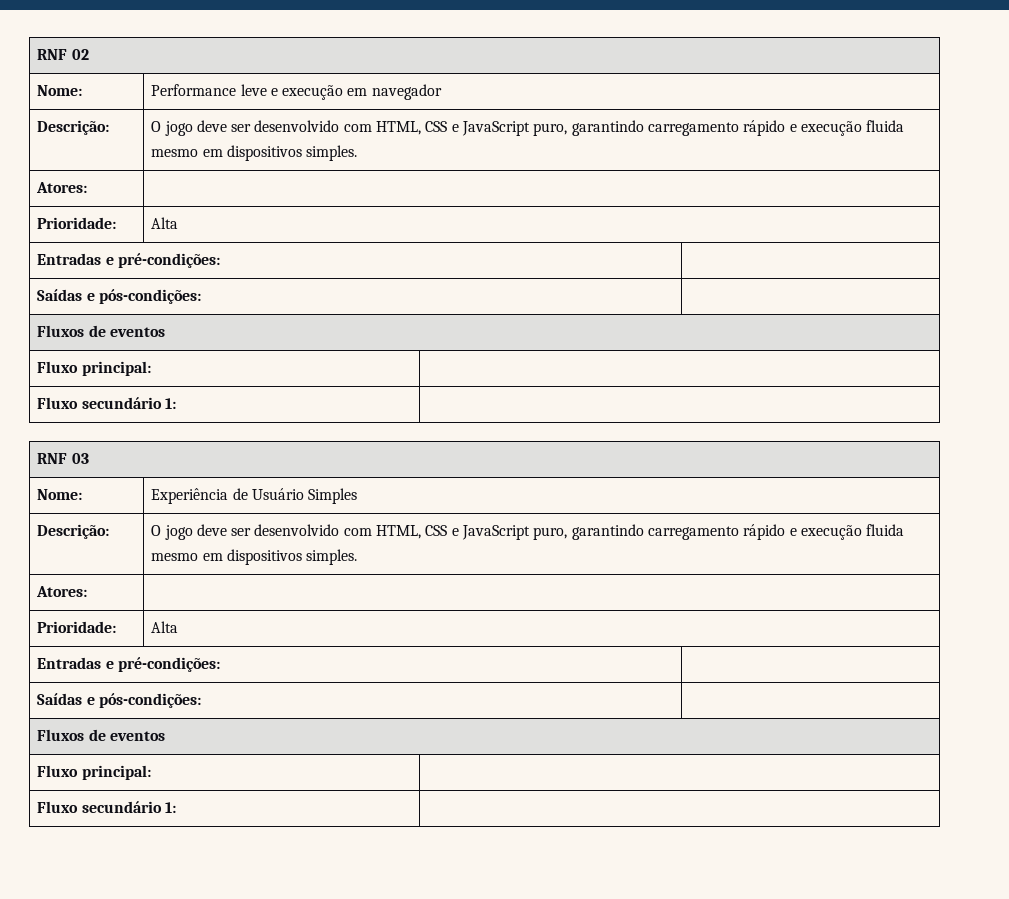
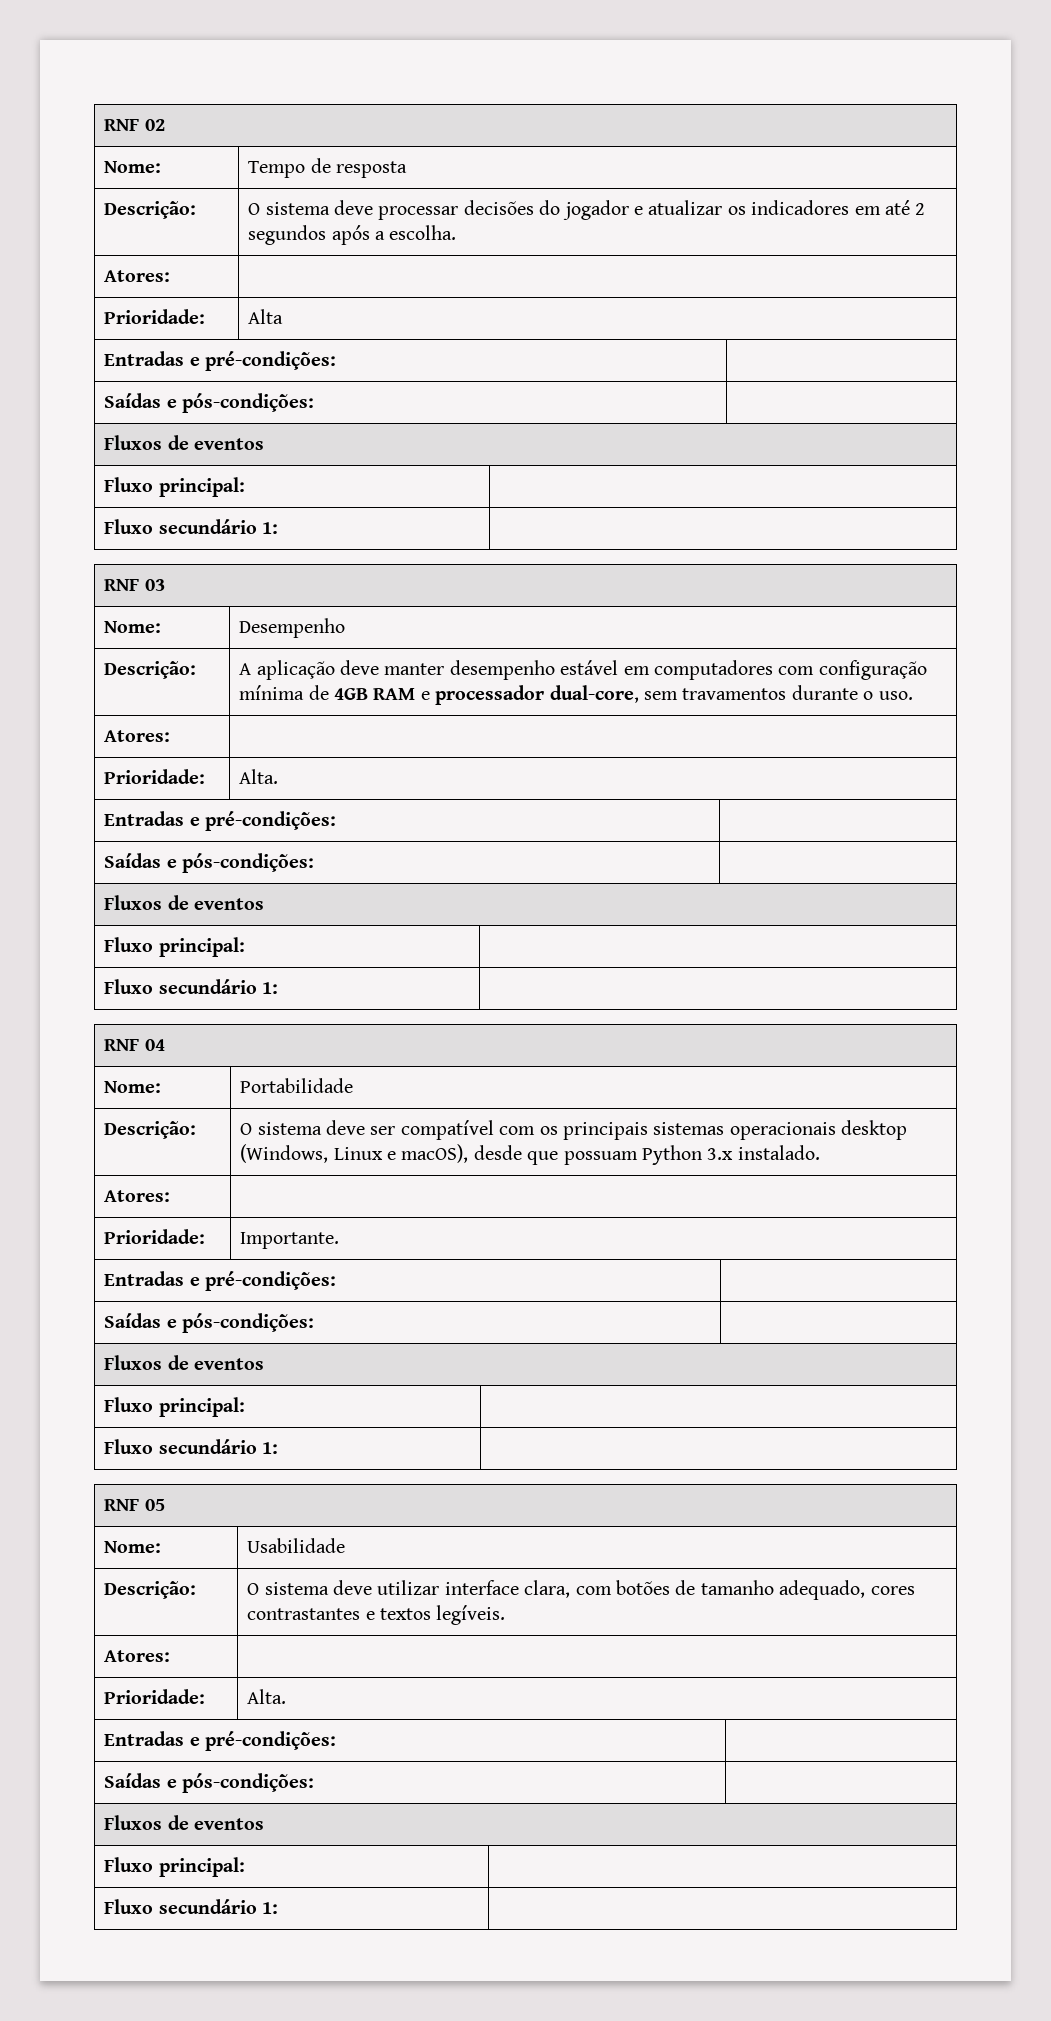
[151,84,442,100] [37,120,110,135] [151,120,905,136] [151,145,358,161] Performance leve e execução em navegador // Descrição: | O jogo deve ser desenvolvido com HTML, CSS e JavaScript puro, garantindo carregamento rápido e execução fluida mesmo em dispositivos simples. -> [248,158,408,178] [104,201,197,219] [248,200,926,220] [248,225,457,245] Tempo de resposta // Descrição: | O sistema deve processar decisões do jogador e atualizar os indicadores em até 2 segundos após a escolha.
[151,488,358,504] [37,524,110,539] [151,524,905,540] [151,549,358,565] [36,586,88,597] [37,621,117,633] [151,621,179,633] Experiência de Usuário Simples // Descrição: | O jogo deve ser desenvolvido com HTML, CSS e JavaScript puro, garantindo carregamento rápido e execução fluida mesmo em dispositivos simples. // Atores: | // Prioridade: | Alta -> [239,618,346,638] [104,661,197,679] [239,660,927,680] [239,685,913,705] [104,730,171,742] [104,769,206,784] [239,769,279,784] Desempenho // Descrição: | A aplicação deve manter desempenho estável em computadores com configuração mínima de 4GB RAM e processador dual-core, sem travamentos durante o uso. // Atores: | // Prioridade: | Alta.
(176, 807) none -> [104,1039,165,1051] [104,1081,162,1093] [240,1078,354,1093] [104,1121,197,1139] [240,1120,908,1140] [240,1144,820,1165] [104,1190,171,1202] [104,1229,206,1244] [240,1232,340,1249] [104,1271,337,1291] [104,1313,315,1333] [104,1355,265,1370] [104,1397,245,1417] [104,1439,279,1454] [104,1499,165,1511] [104,1541,162,1553] [247,1538,346,1553] [104,1581,197,1599] [247,1580,915,1600] [247,1605,506,1625] [104,1650,171,1662] [104,1689,206,1704] [247,1689,287,1704] [104,1731,337,1751] [104,1773,315,1793] [104,1815,265,1830] [104,1857,245,1877] [104,1899,279,1914] // RNF 04 // Nome: | Portabilidade // Descrição: | O sistema deve ser compatível com os principais sistemas operacionais desktop (Windows, Linux e macOS), desde que possuam Python 3.x instalado. // Atores: | // Prioridade: | Importante. // Entradas e pré-condições: | // Saídas e pós-condições: | // Fluxos de eventos // Fluxo principal: | // Fluxo secundário 1: | // RNF 05 // Nome: | Usabilidade // Descrição: | O sistema deve utilizar interface clara, com botões de tamanho adequado, cores contrastantes e textos legíveis. // Atores: | // Prioridade: | Alta. // Entradas e pré-condições: | // Saídas e pós-condições: | // Fluxos de eventos // Fluxo principal: | // Fluxo secundário 1: |

